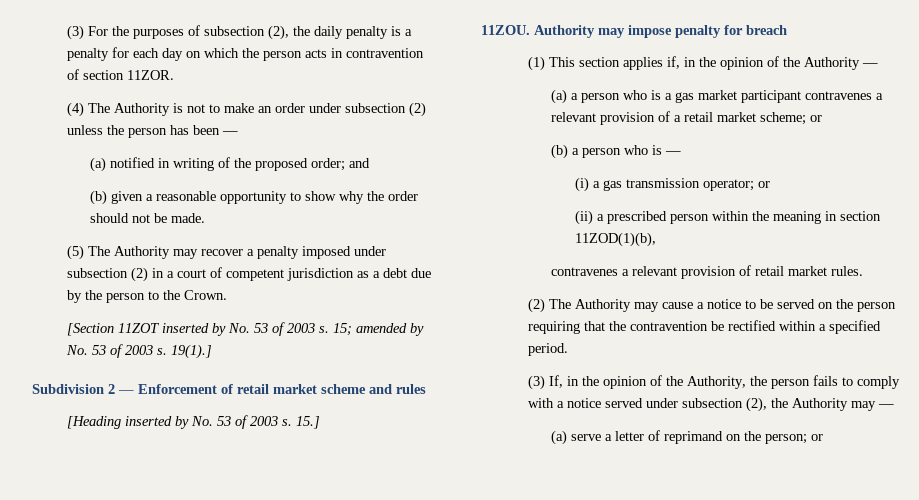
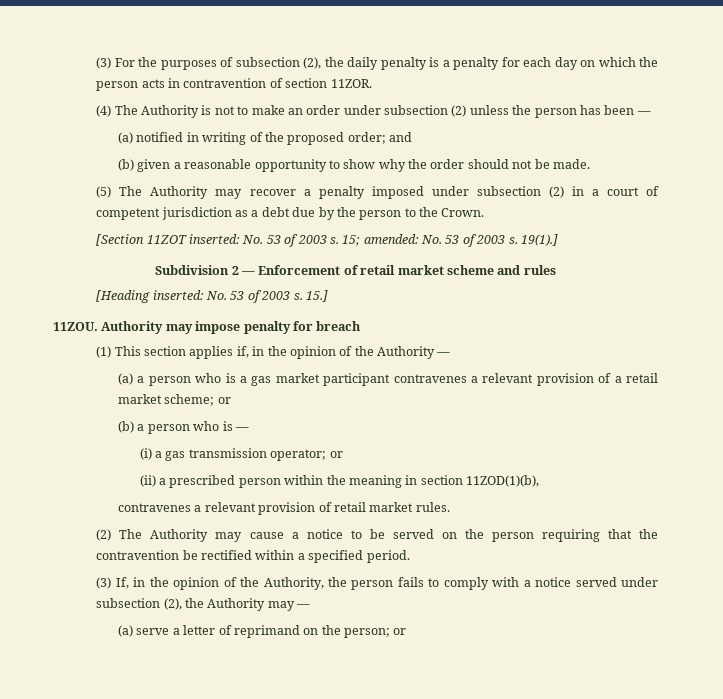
[161,323,226,336] inserted by -> [189,234,241,244] inserted:
[355,323,424,336] amended by -> [363,234,419,244] amended:
[124,416,189,429] inserted by -> [152,290,204,300] inserted:

